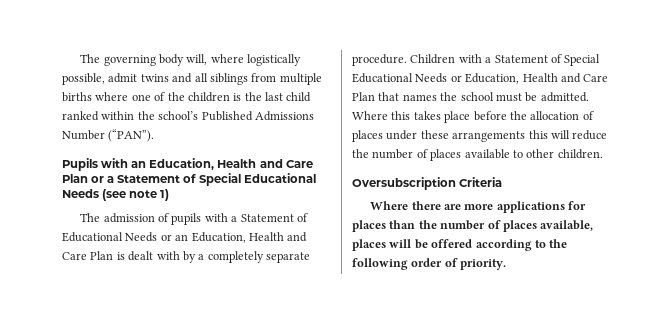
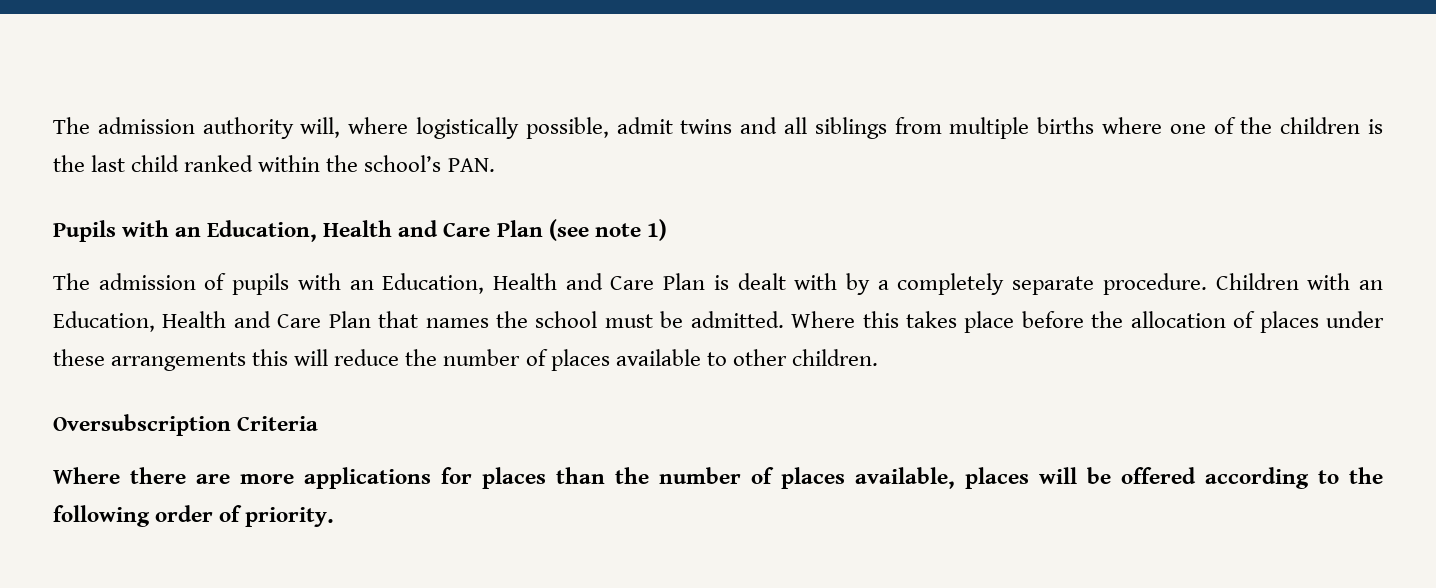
[80,54,185,66] The governing body -> [53,117,294,139] The admission authority
[201,111,314,121] [62,129,155,142] Published Admissions Number (“PAN”). -> [447,158,495,172] PAN.
[91,173,316,186] [62,189,99,198] or a Statement of Special Educational Needs -> (543, 228) none
[231,213,308,222] [62,232,172,242] a Statement of Educational Needs or -> (341, 281) none
[485,54,601,66] [352,73,462,83] a Statement of Special Educational Needs or -> [1359,280,1383,290] an

